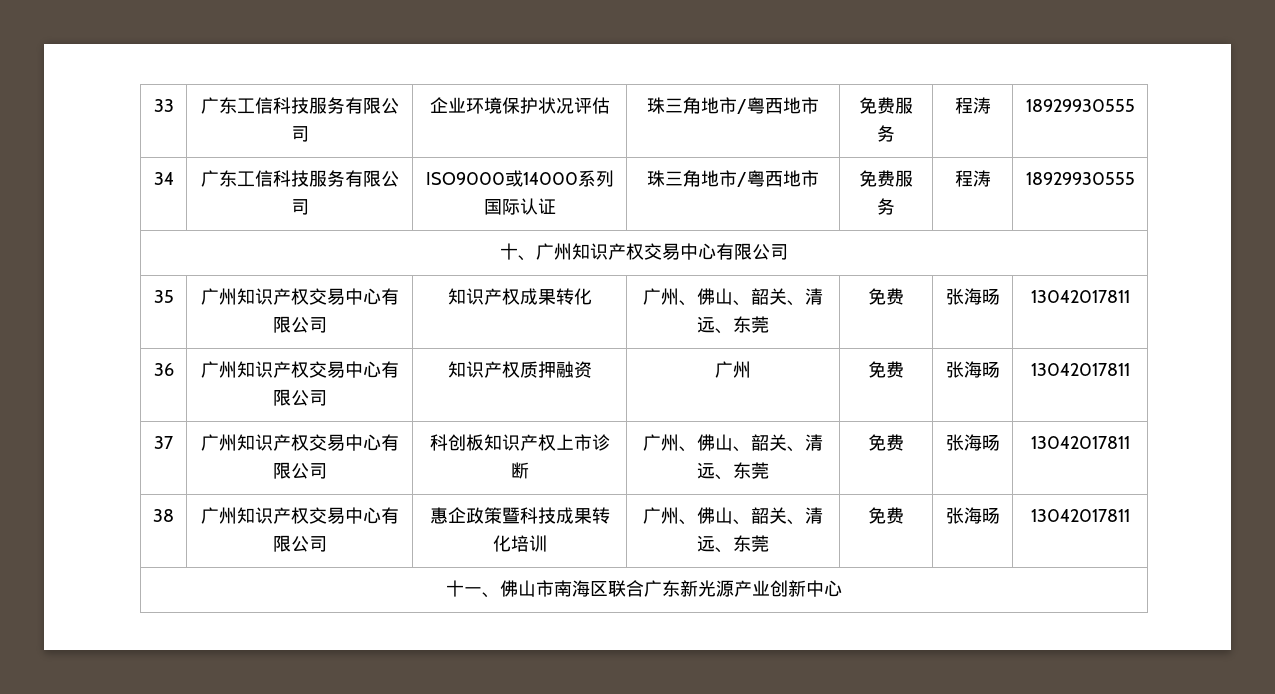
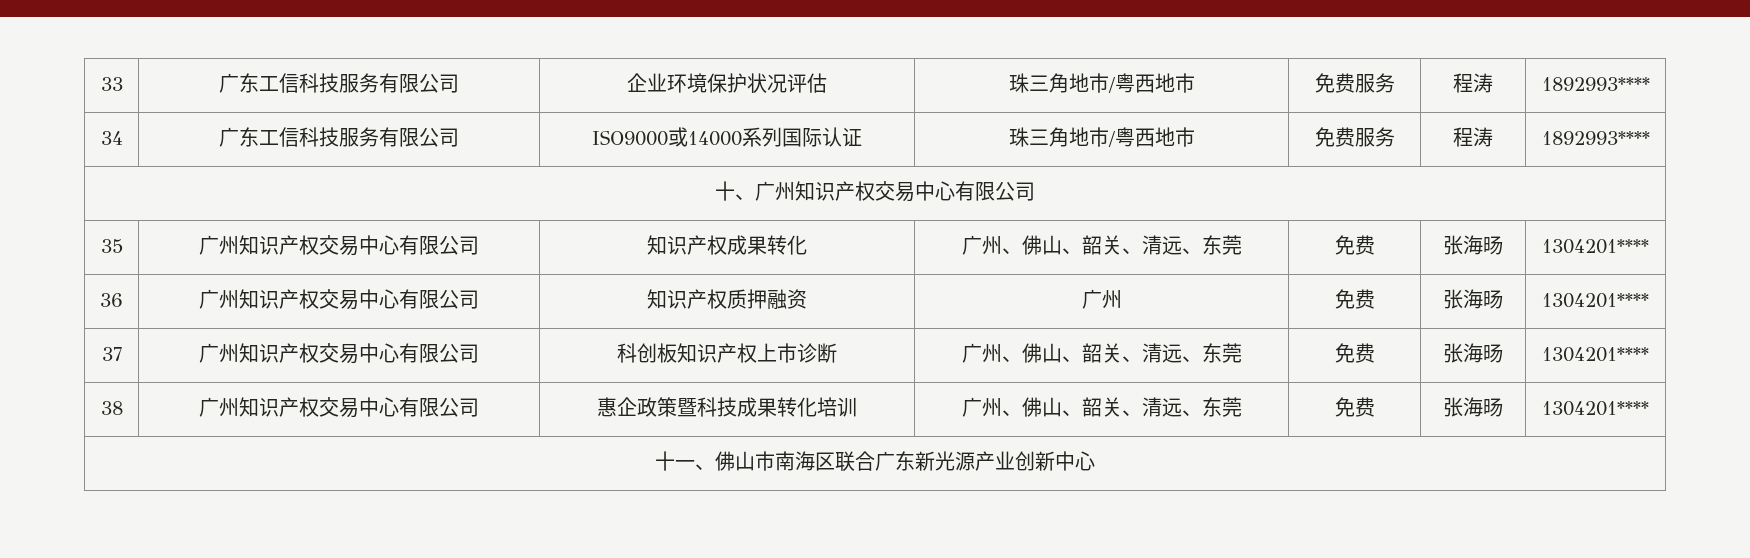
[1025,99,1135,112] 18929930555 -> [1541,77,1650,91] 1892993****
[1025,172,1135,185] 18929930555 -> [1541,131,1650,145] 1892993****
[1030,290,1130,303] 13042017811 -> [1542,239,1649,254] 1304201****
[1030,363,1130,376] 13042017811 -> [1542,293,1649,308] 1304201****
[1030,436,1130,449] 13042017811 -> [1542,347,1649,362] 1304201****
[1030,509,1130,522] 13042017811 -> [1542,401,1649,416] 1304201****

